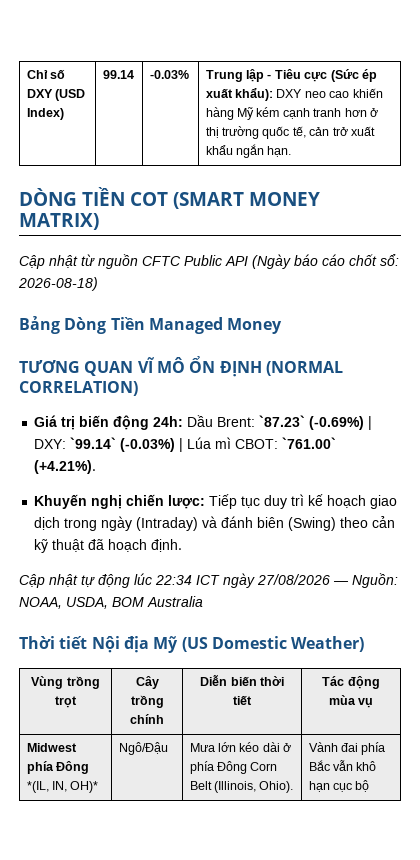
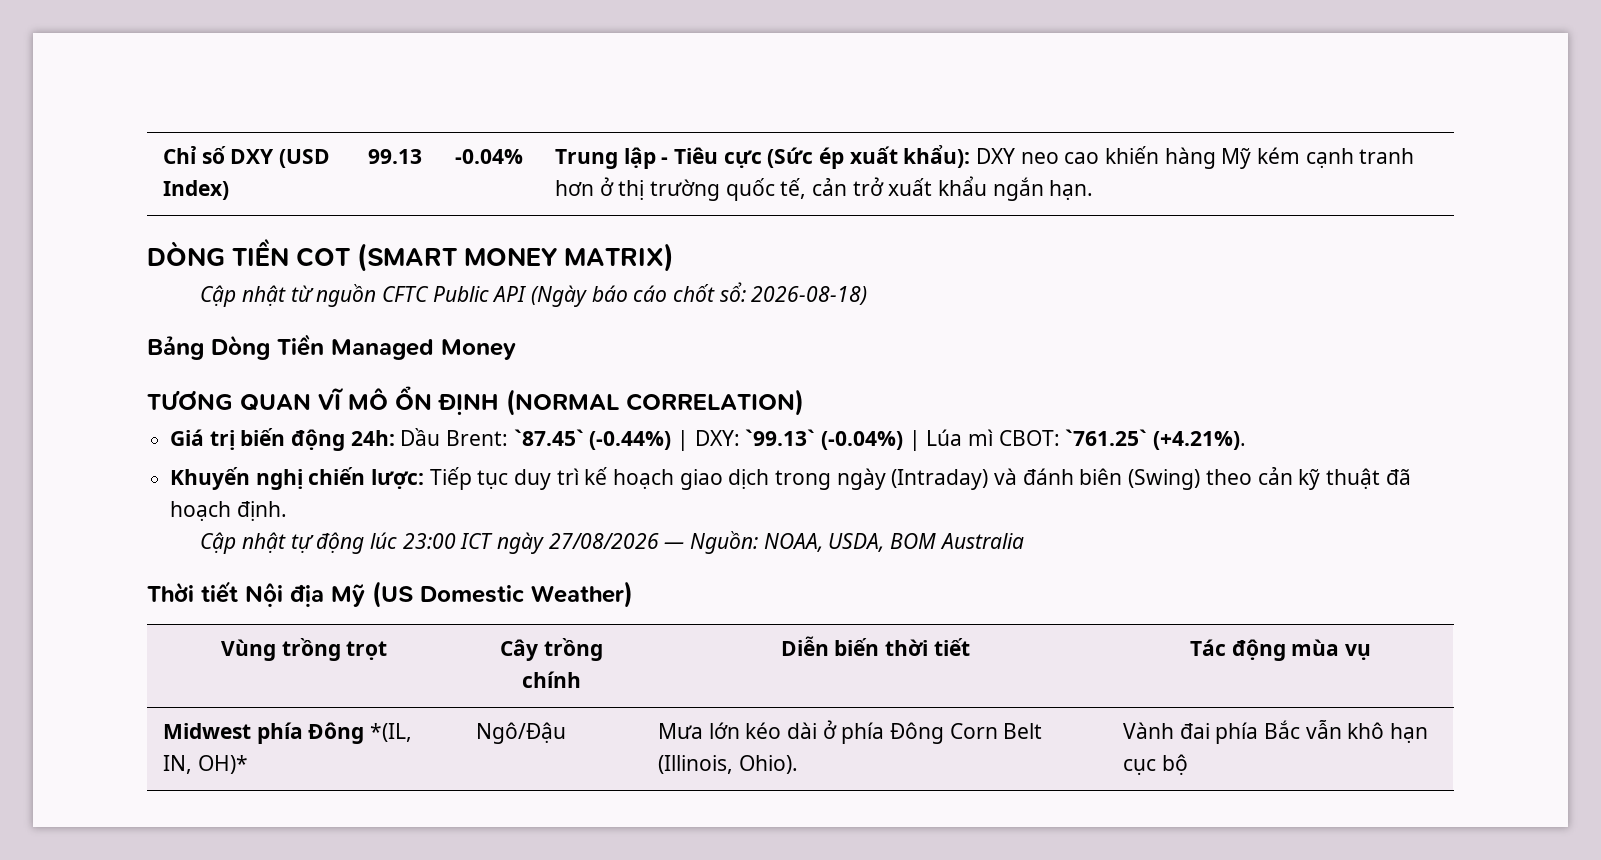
[102,70,134,79] [149,70,189,79] 99.14 | -0.03% -> [367,149,422,164] [454,149,523,164] 99.13 | -0.04%
[259,415,373,430] [34,437,176,452] `87.23` (-0.69%) | DXY: `99.14` (-0.03%) -> [513,429,904,451] `87.45` (-0.44%) | DXY: `99.13` (-0.04%)
[282,437,337,449] `761.00` -> [1065,429,1148,446] `761.25`
[155,575,192,585] 22:34 -> [402,533,456,549] 23:00

